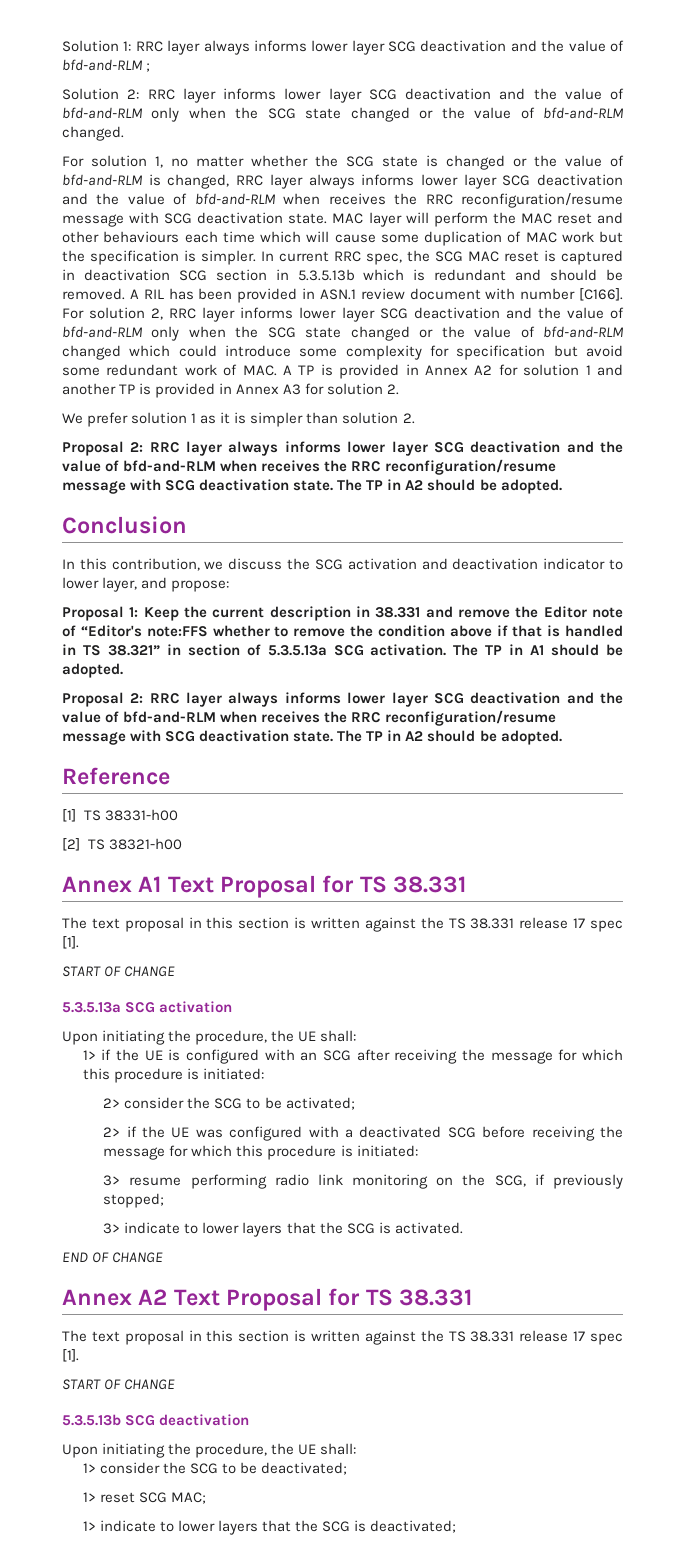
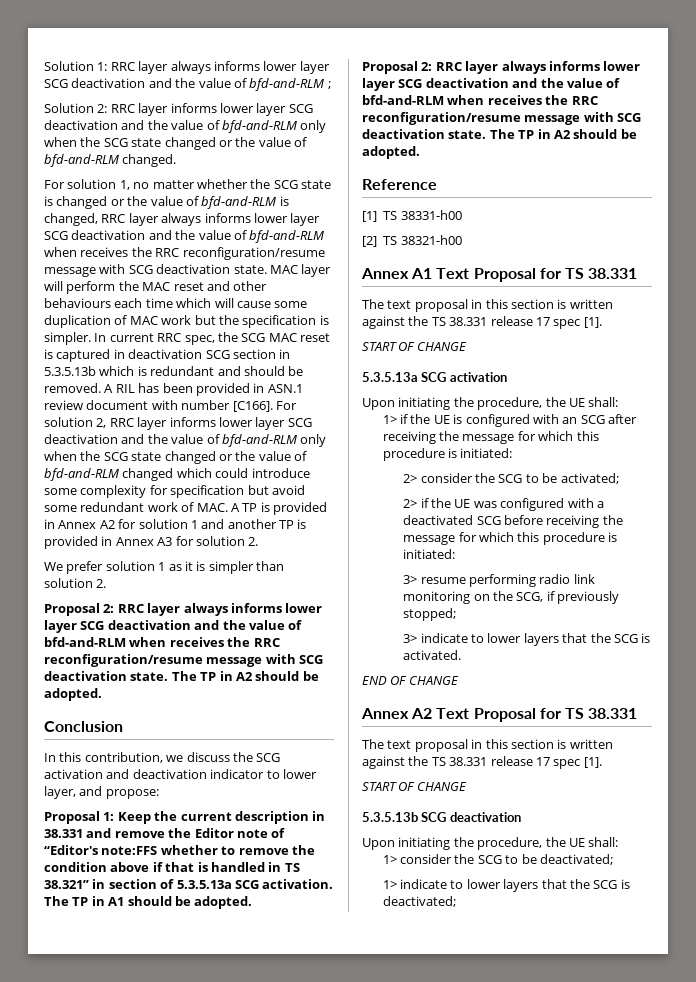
[82,1492,206,1504] // 1> reset SCG MAC; -> (613, 859) none

